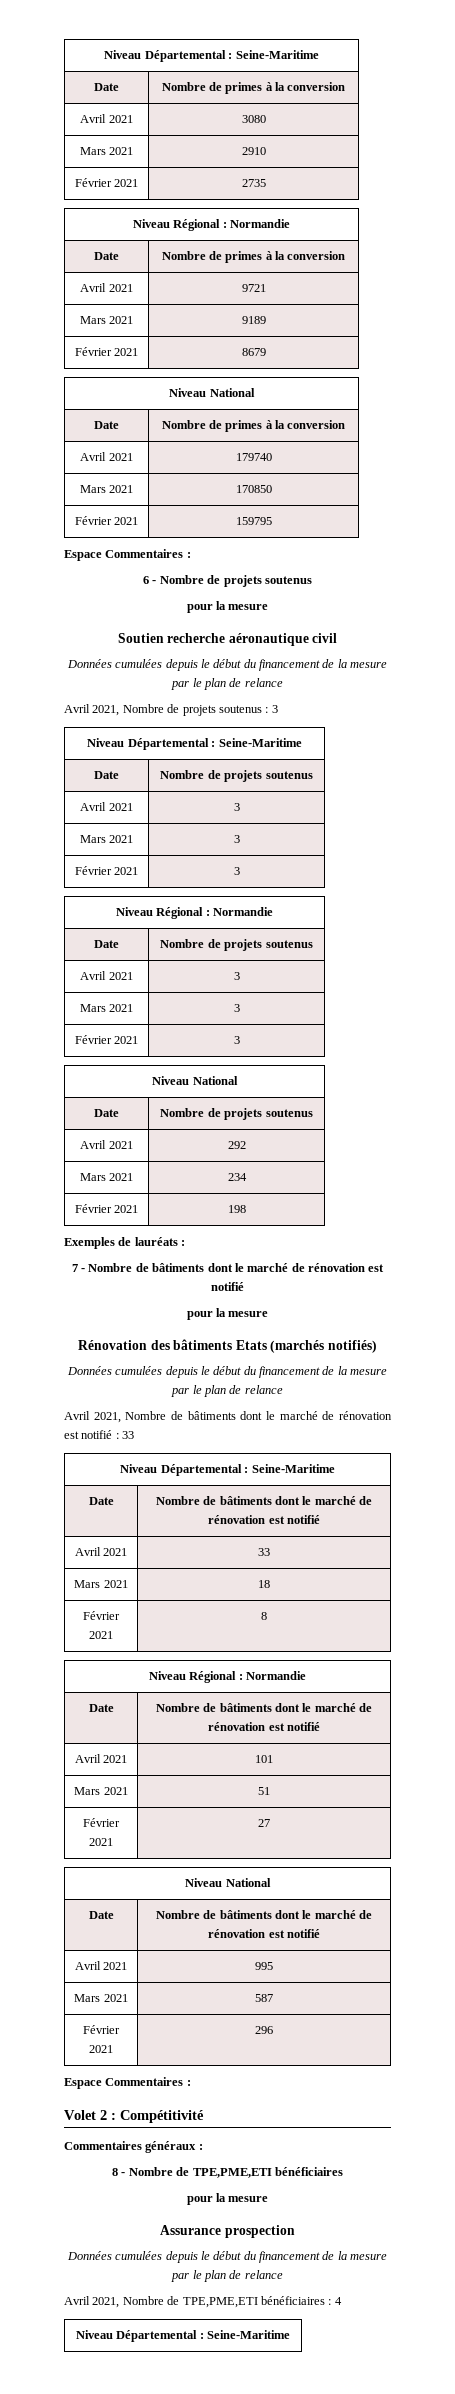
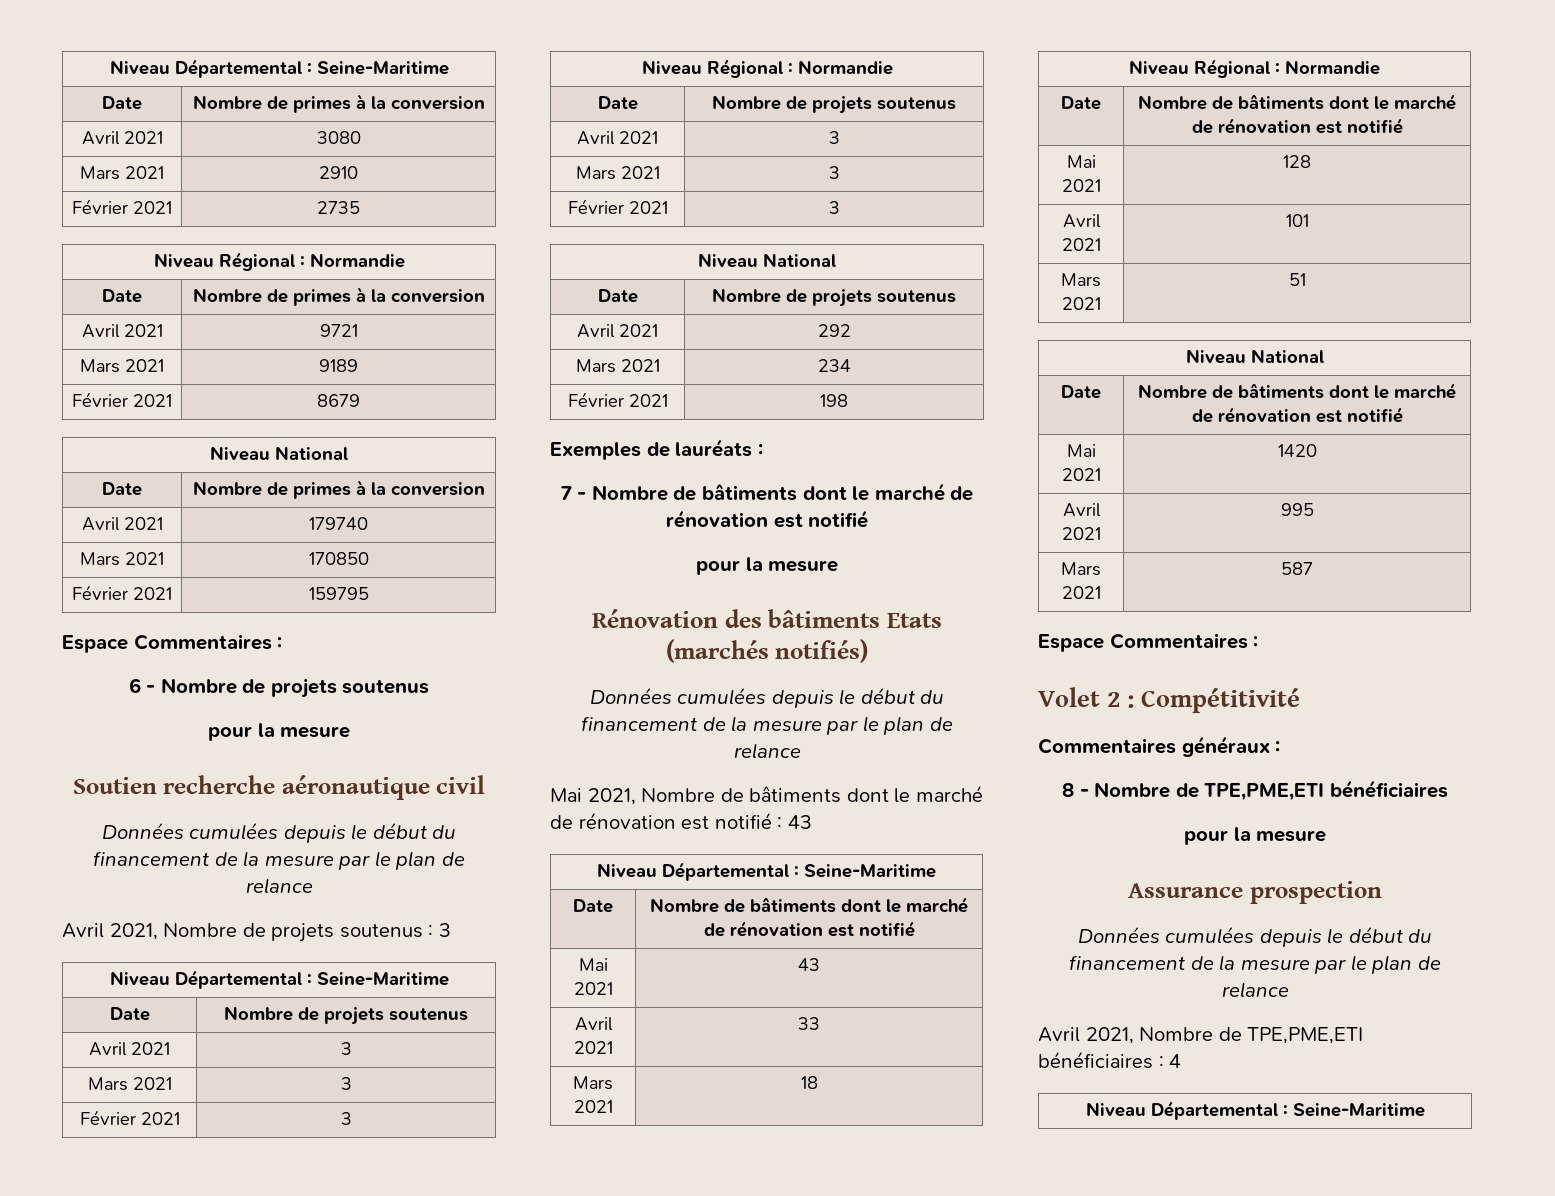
[64,1411,90,1420] Avril -> [550,788,582,802] Mai
[122,1431,135,1439] 33 -> [787,815,812,829] 43
(320, 1519) none -> [578,958,608,971] [573,982,613,995] [798,958,820,971] // Mai 2021 | 43
[83,1611,120,1620] [89,1631,113,1639] [261,1612,267,1620] // Février 2021 | 8 -> (818, 1082) none
(320, 1726) none -> [1066,155,1096,168] [1061,179,1101,192] [1283,155,1311,168] // Mai 2021 | 128
[83,1818,120,1827] [89,1838,113,1846] [258,1819,270,1827] // Février 2021 | 27 -> (1306, 279) none
(320, 1933) none -> [1066,444,1096,457] [1061,468,1101,481] [1277,444,1317,457] // Mai 2021 | 1420
[83,2025,120,2034] [89,2045,113,2053] [255,2026,273,2034] // Février 2021 | 296 -> (1313, 568) none

